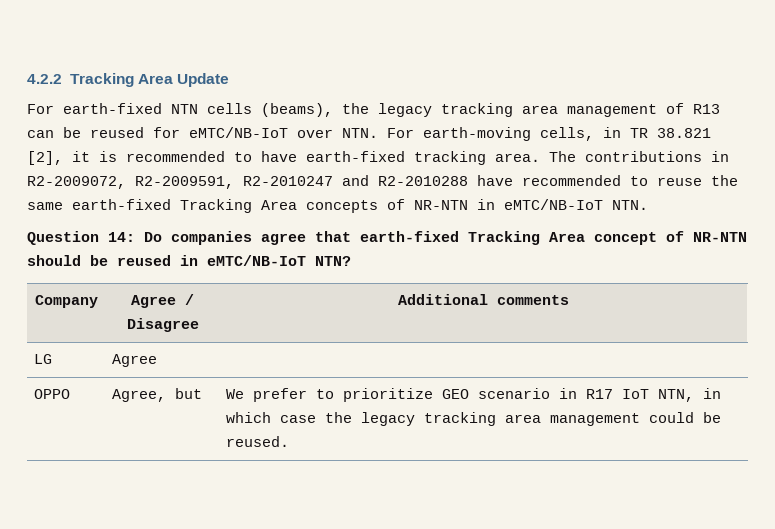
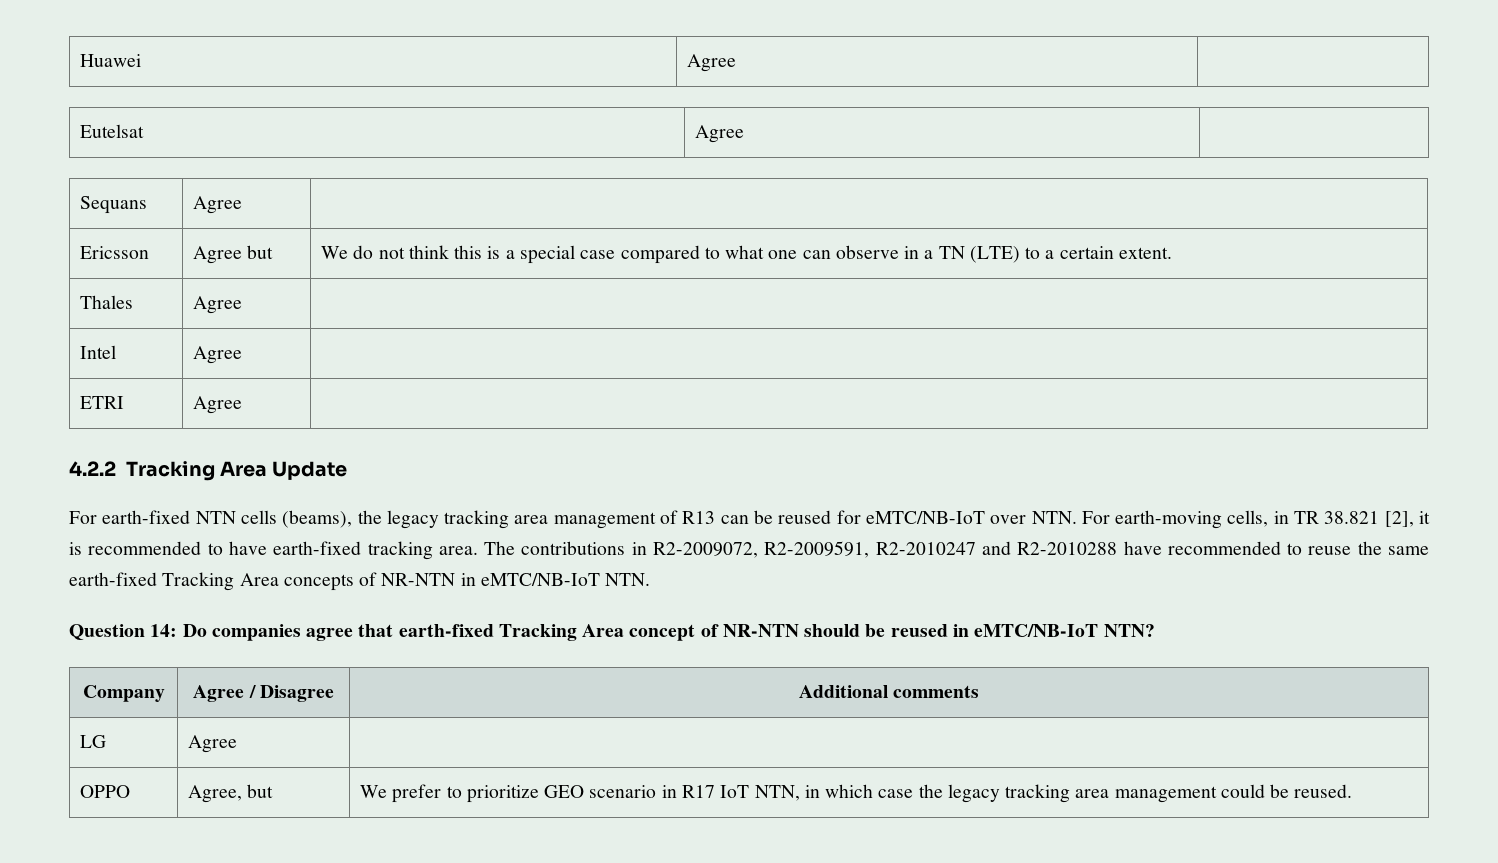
(27, 79) none -> [80,54,142,67] [687,54,737,72] [80,124,145,138] [695,125,745,143] [80,196,148,214] [193,196,243,214] [80,246,150,259] [193,245,274,264] [321,245,1172,264] [80,295,134,309] [193,296,243,314] [80,345,117,359] [193,346,243,364] [80,396,125,409] [193,396,243,414] Huawei | Agree | // Eutelsat | Agree | // Sequans | Agree | // Ericsson | Agree but | We do not think this is a special case compared to what one can observe in a TN (LTE) to a certain extent. // Thales | Agree | // Intel | Agree | // ETRI | Agree | //

